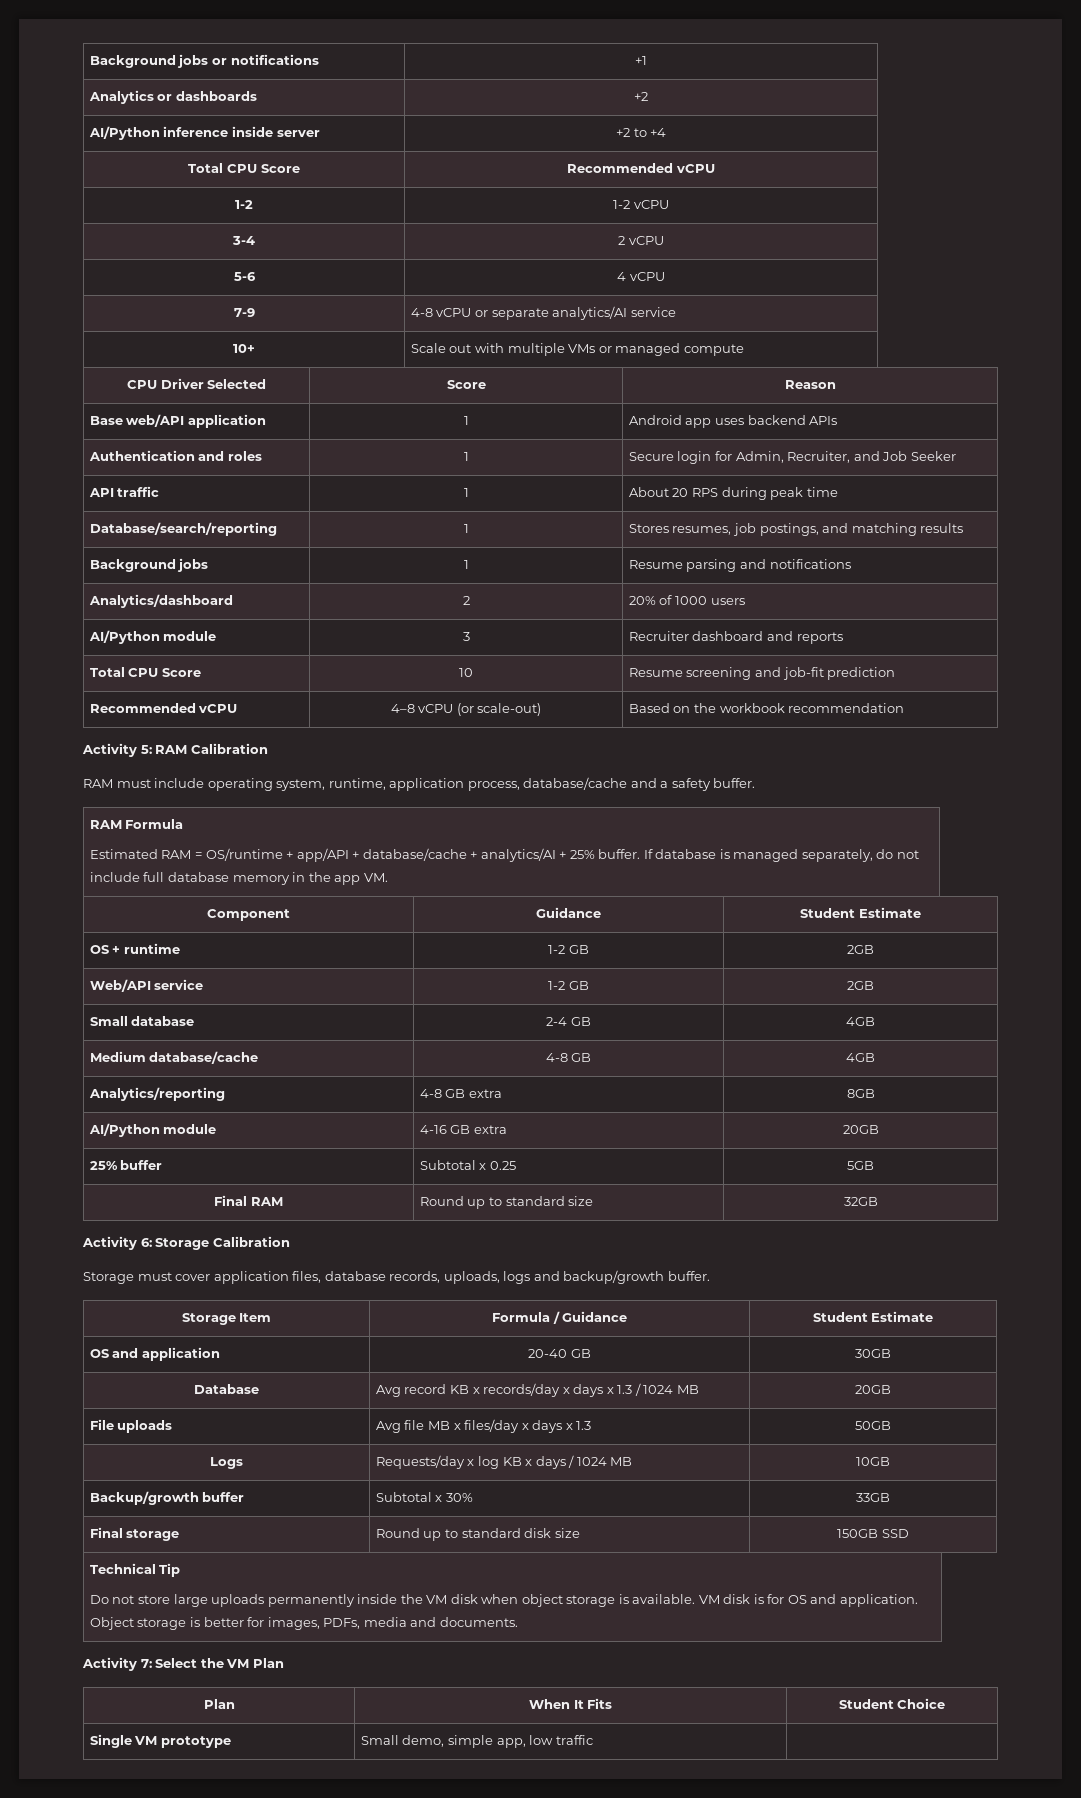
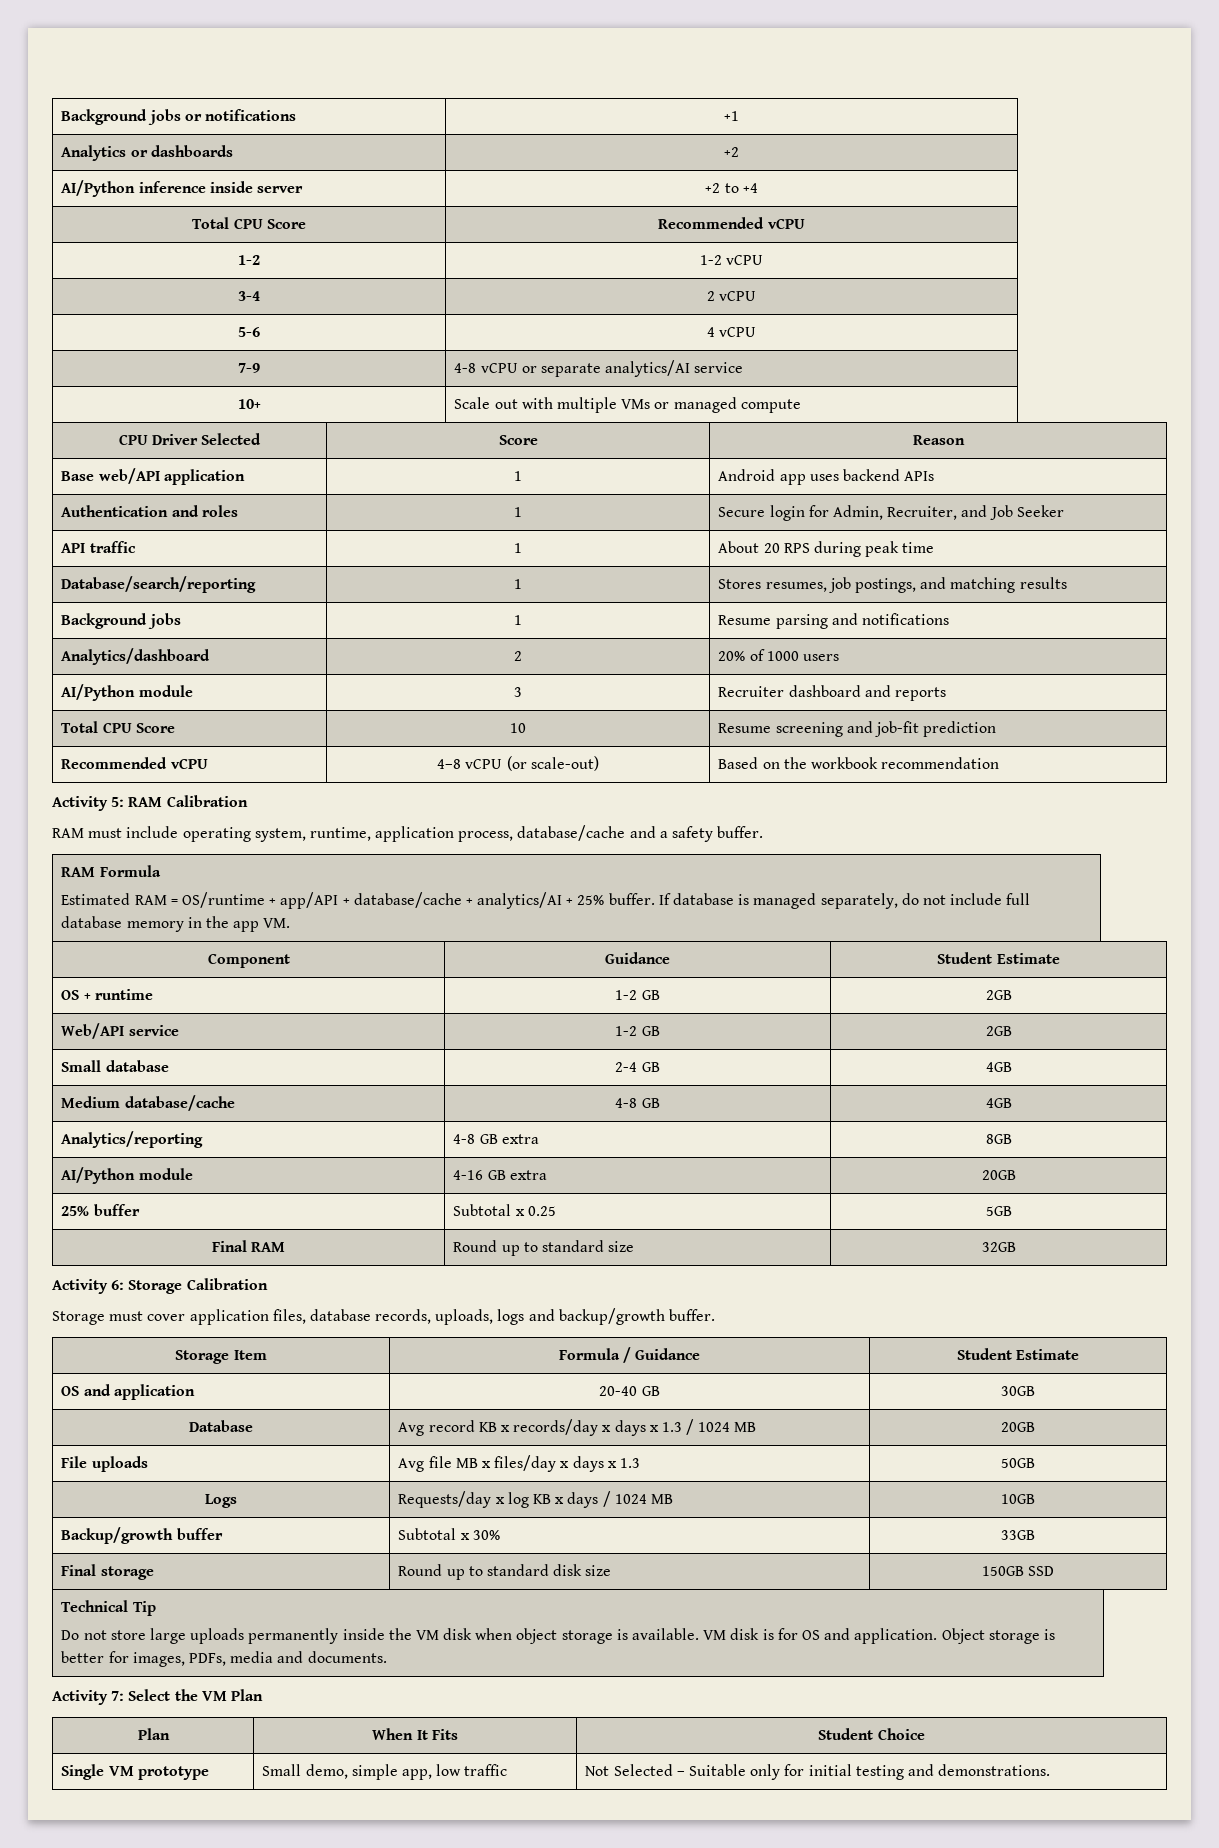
(593, 1740) none -> [585,1764,1051,1780] Not Selected – Suitable only for initial testing and demonstrations.

